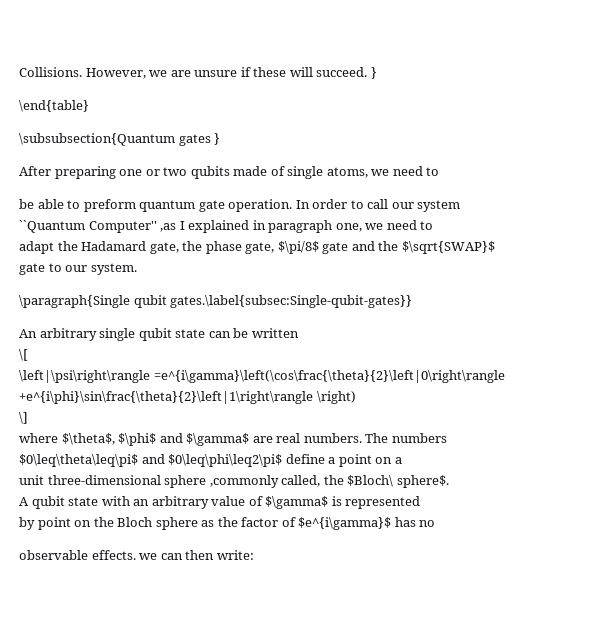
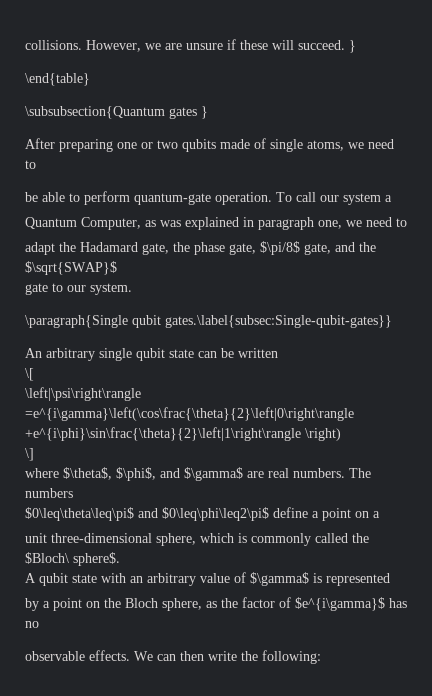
[19,67,82,77] Collisions. -> [25,40,82,50] collisions.
[83,199,461,212] [19,220,185,233] preform quantum gate operation. In order to call our system // ``Quantum Computer'' ,as I -> [84,191,392,205] [25,217,181,230] perform quantum-gate operation. To call our system a // Quantum Computer, as was
[322,242,349,254] gate -> [304,243,331,255] gate,
[118,433,157,446] $\phi$ -> [116,467,156,481] $\phi$,
[164,475,321,488] sphere ,commonly called, -> [156,533,348,546] sphere, which is commonly called
(35, 523) none -> [43,601,50,608] a
[155,517,198,530] sphere -> [162,598,202,611] sphere,
[139,553,158,560] we -> [134,651,153,661] We
[216,550,254,560] write: -> [208,650,321,664] write the following:

